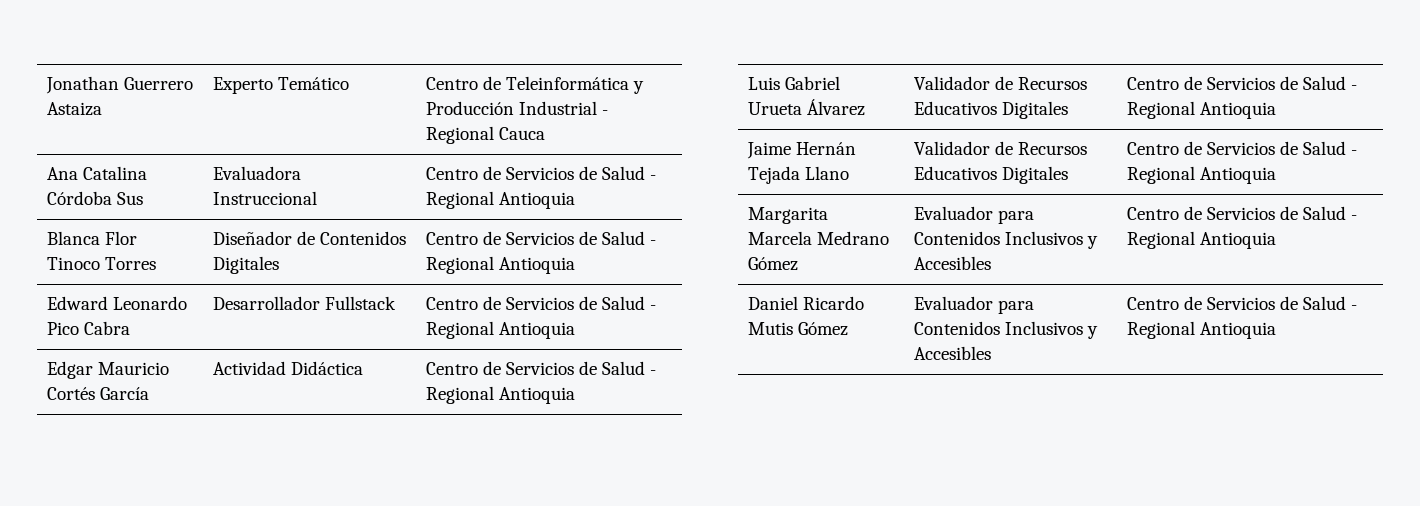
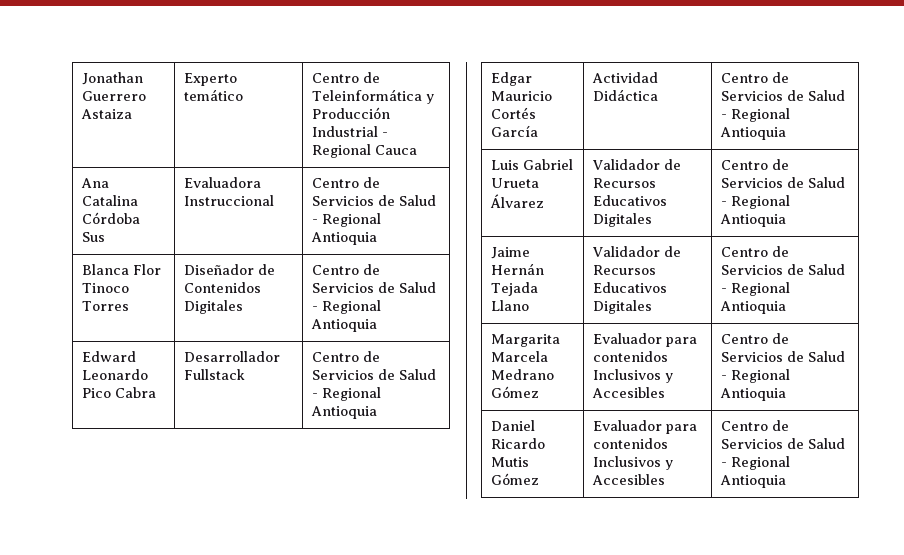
[278,77,350,90] Temático -> [183,89,243,101] temático
[914,231,1001,245] Contenidos -> [592,351,668,362] contenidos
[914,321,1001,335] Contenidos -> [592,438,668,449] contenidos

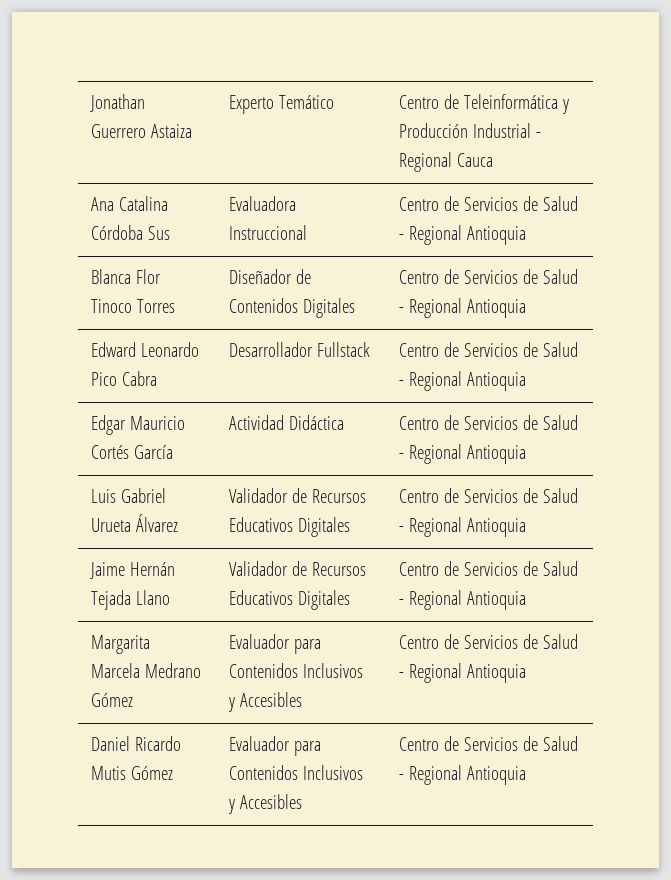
[183,89,243,101] temático -> [279,95,335,109] Temático
[592,351,668,362] contenidos -> [229,663,299,678] Contenidos
[592,438,668,449] contenidos -> [229,765,299,780] Contenidos

